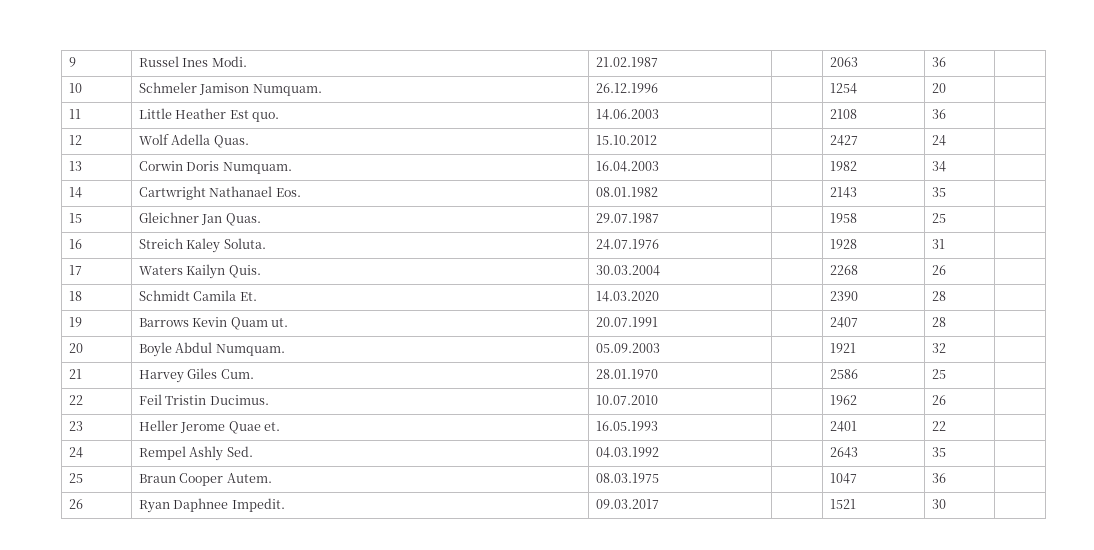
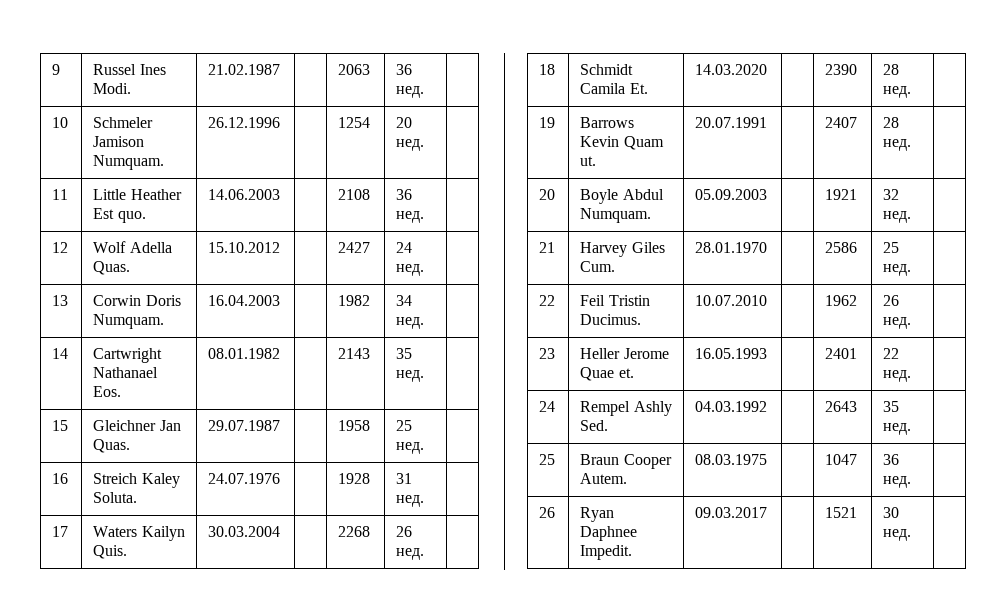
(947, 62) none -> [396,86,425,98] нед.
(947, 88) none -> [396,139,425,151] нед.
(947, 114) none -> [396,211,425,223] нед.
(947, 140) none -> [396,264,425,276] нед.
(947, 166) none -> [396,317,425,329] нед.
(947, 192) none -> [396,370,425,382] нед.
(947, 218) none -> [396,442,425,454] нед.
(946, 244) none -> [396,495,425,507] нед.
(947, 270) none -> [396,548,425,560] нед.
(947, 296) none -> [883,86,912,98] нед.
(947, 322) none -> [883,139,912,151] нед.
(947, 348) none -> [883,211,912,223] нед.
(947, 374) none -> [883,264,912,276] нед.
(947, 400) none -> [883,317,912,329] нед.
(947, 426) none -> [883,370,912,382] нед.
(947, 452) none -> [883,423,912,435] нед.
(947, 478) none -> [883,476,912,488] нед.
(947, 504) none -> [883,529,912,541] нед.

